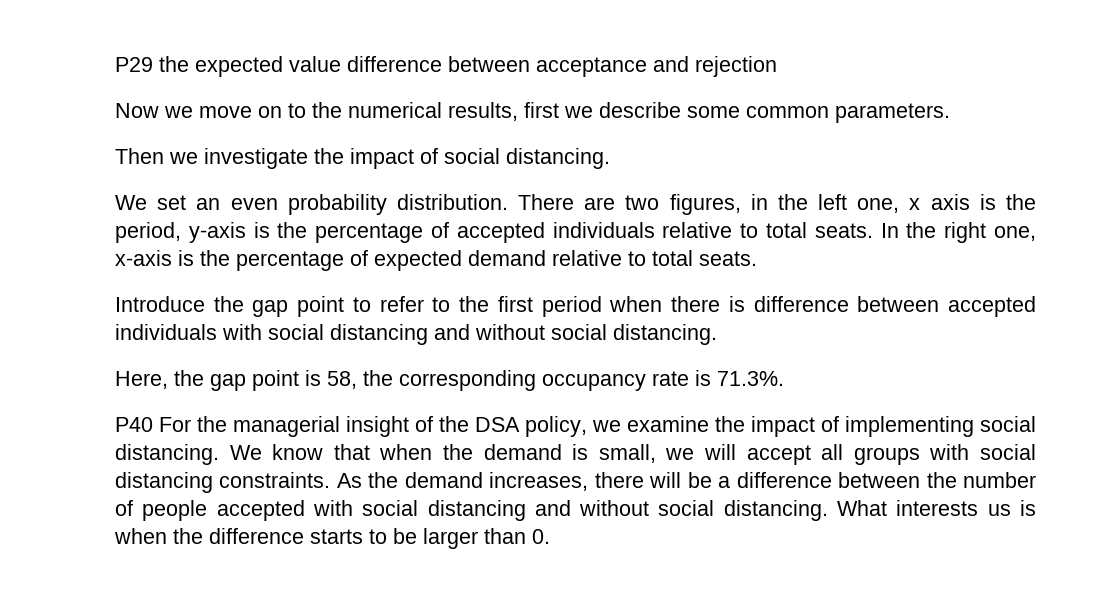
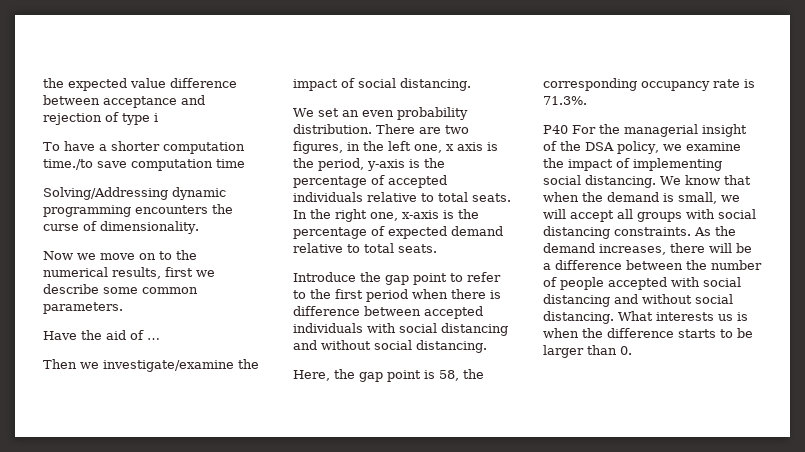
[115,57,153,72] P29 -> (43, 83) none
(777, 66) none -> [105,112,158,125] [43,141,245,154] [43,159,245,171] [43,187,226,200] [43,204,233,217] [43,221,199,234] of type i // To have a shorter computation time./to save computation time // Solving/Addressing dynamic programming encounters the curse of dimensionality.
(950, 113) none -> [43,330,160,340] // Have the aid of …
[204,148,308,169] investigate -> [103,360,234,372] investigate/examine

